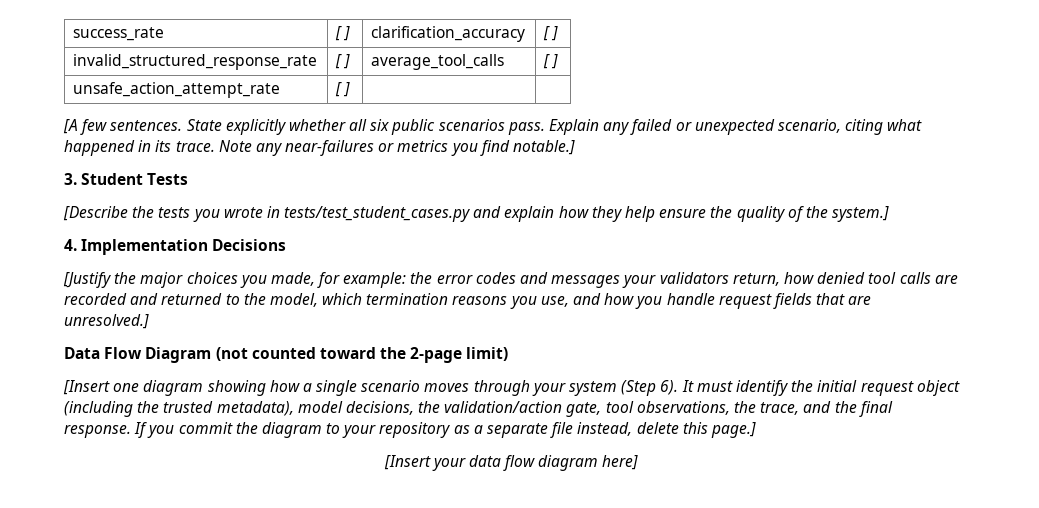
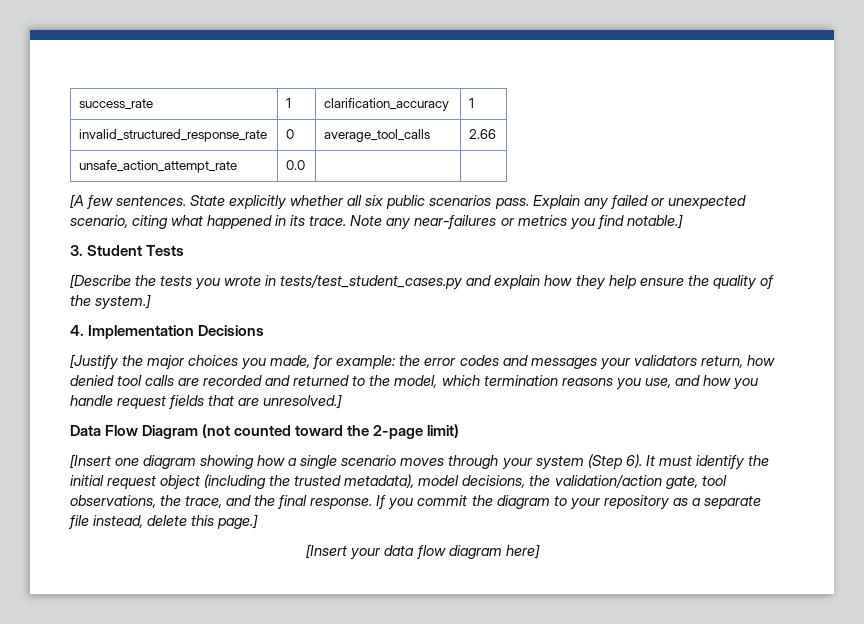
[335,26,351,41] [ ] -> [286,98,292,108] 1
[543,26,559,41] [ ] -> [469,98,475,108] 1
[335,54,351,69] [ ] -> [286,129,295,139] 0
[543,54,559,69] [ ] -> [469,129,497,139] 2.66
[335,82,351,97] [ ] -> [286,160,306,170] 0.0

